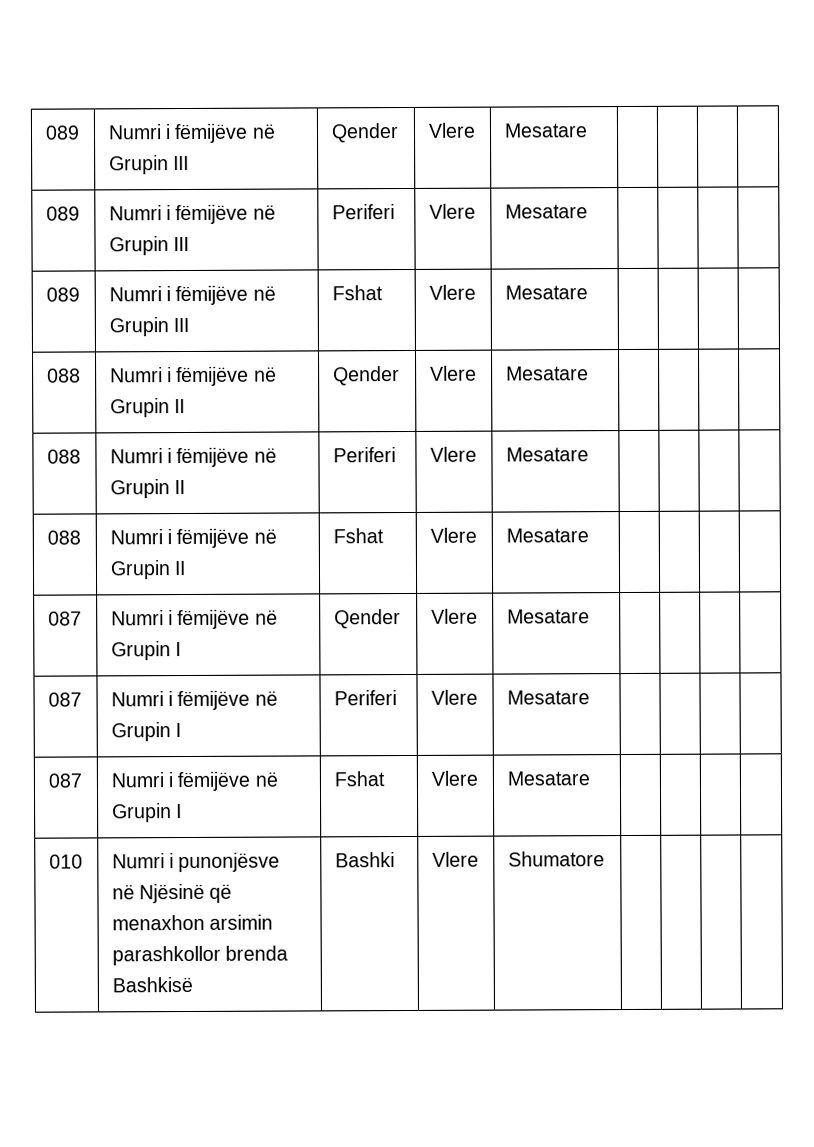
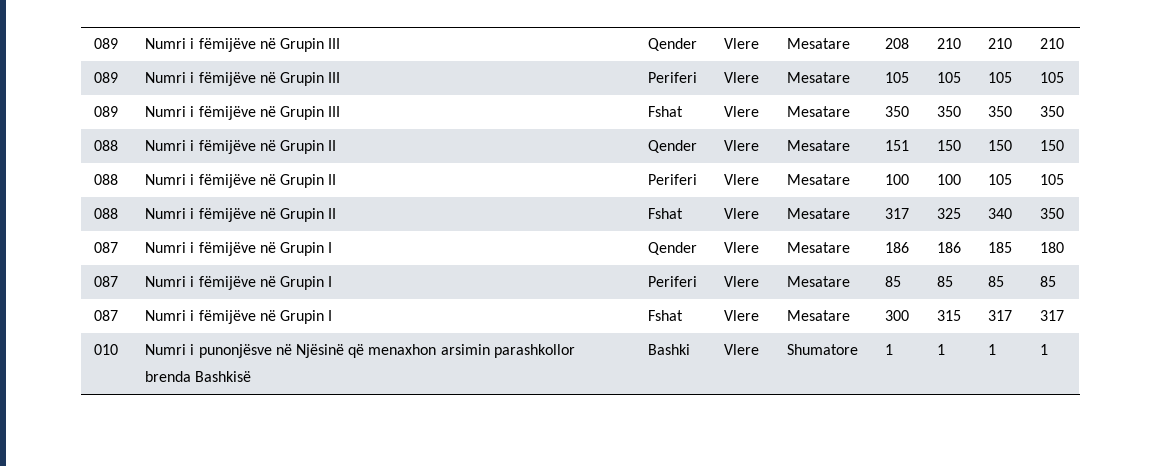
(588, 130) | | | -> [885,38,910,49] [937,38,962,49] [988,38,1013,49] [1040,38,1065,49] 208 | 210 | 210 | 210
(588, 211) | | | -> [885,72,910,83] [937,72,962,83] [988,72,1013,83] [1040,72,1065,83] 105 | 105 | 105 | 105
(588, 292) | | | -> [885,106,910,117] [937,106,962,117] [988,106,1013,117] [1040,106,1065,117] 350 | 350 | 350 | 350
(589, 373) | | | -> [885,140,910,151] [937,140,962,151] [988,140,1013,151] [1040,140,1065,151] 151 | 150 | 150 | 150
(589, 454) | | | -> [885,174,910,185] [937,174,962,185] [988,174,1013,185] [1040,174,1065,185] 100 | 100 | 105 | 105
(589, 535) | | | -> [885,208,910,219] [937,208,962,219] [988,208,1013,219] [1040,208,1065,219] 317 | 325 | 340 | 350
(590, 616) | | | -> [885,242,910,253] [937,242,962,253] [988,242,1013,253] [1040,242,1065,253] 186 | 186 | 185 | 180
(590, 697) | | | -> [885,276,902,287] [937,276,954,287] [988,276,1005,287] [1040,276,1057,287] 85 | 85 | 85 | 85
(590, 778) | | | -> [885,310,910,321] [937,310,962,321] [988,310,1013,321] [1040,310,1065,321] 300 | 315 | 317 | 317
(605, 859) | | | -> [885,344,894,355] [937,344,946,355] [988,344,997,355] [1040,344,1049,355] 1 | 1 | 1 | 1

